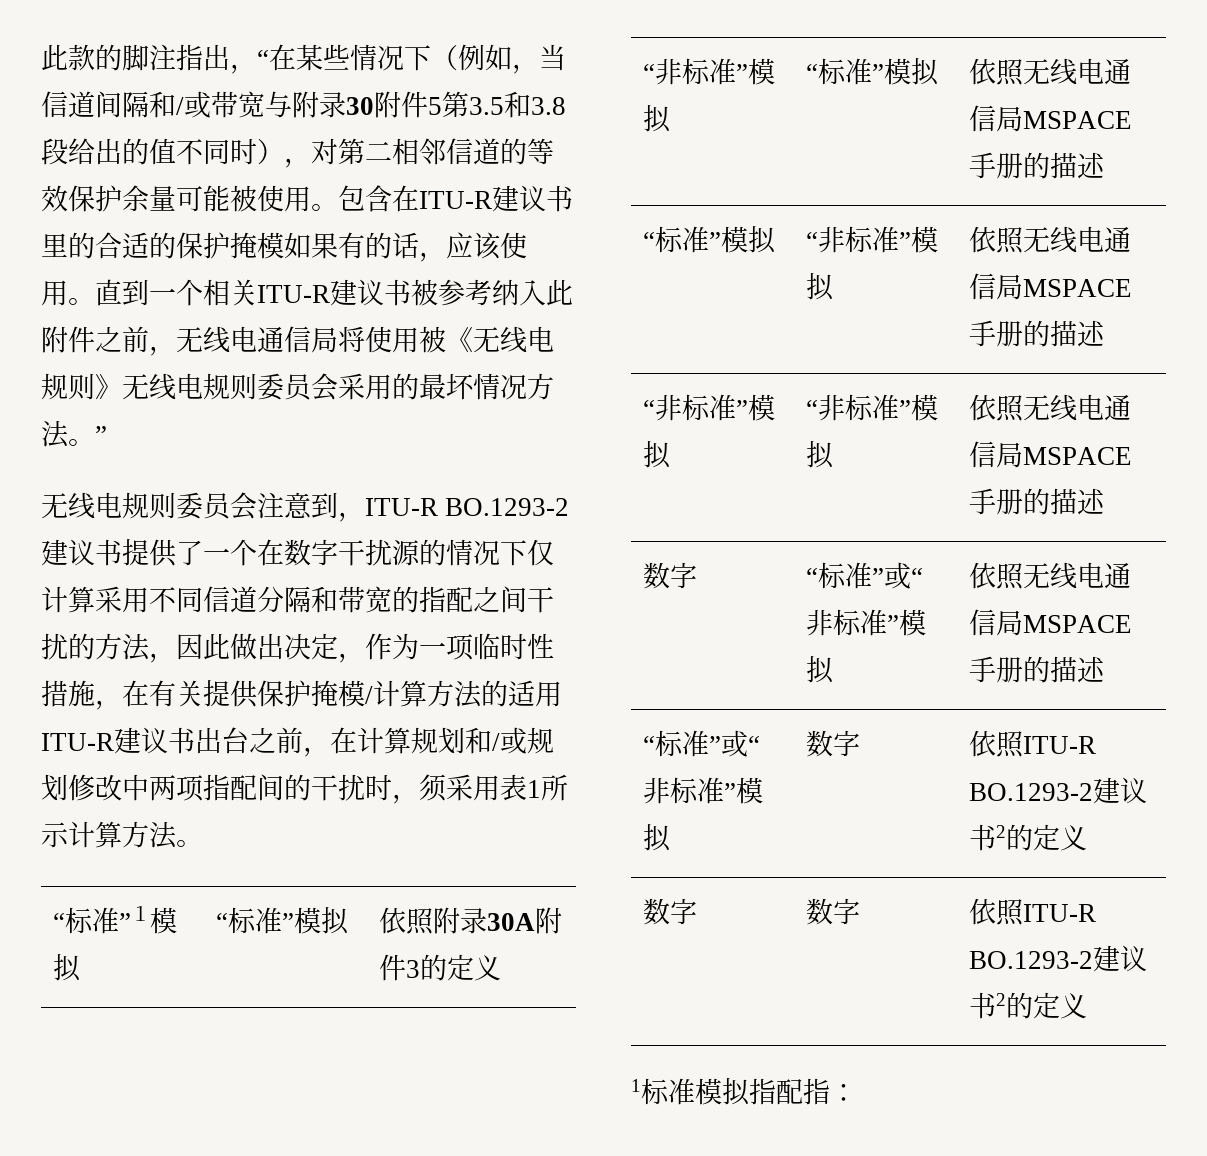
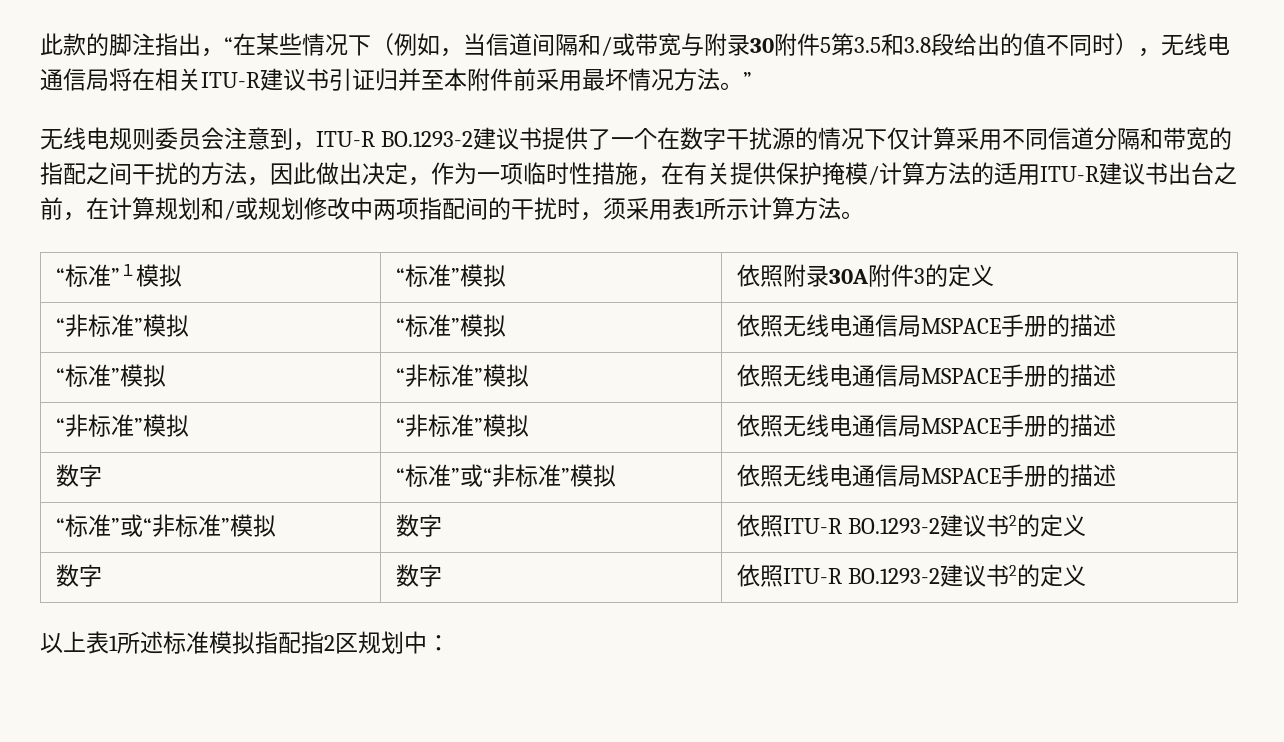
[311,138,554,165] [41,185,573,212] [41,232,527,262] [41,279,573,306] [41,326,554,356] [41,373,419,401] 对第二相邻信道的等效保护余量可能被使用。包含在ITU-R建议书里的合适的保护掩模如果有的话，应该使用。直到一个相关ITU-R建议书被参考纳入此附件之前，无线电通信局将使用被《无线电规则》无线电规则委员会采用的 -> [1161,33,1230,56] [40,68,582,91] 无线电通信局将在相关ITU-R建议书引证归并至本附件前采用
[631,1079,641,1092] 1 -> [40,631,163,654] 以上表1所述
(830, 1091) none -> [324,631,427,654] 2区规划中

